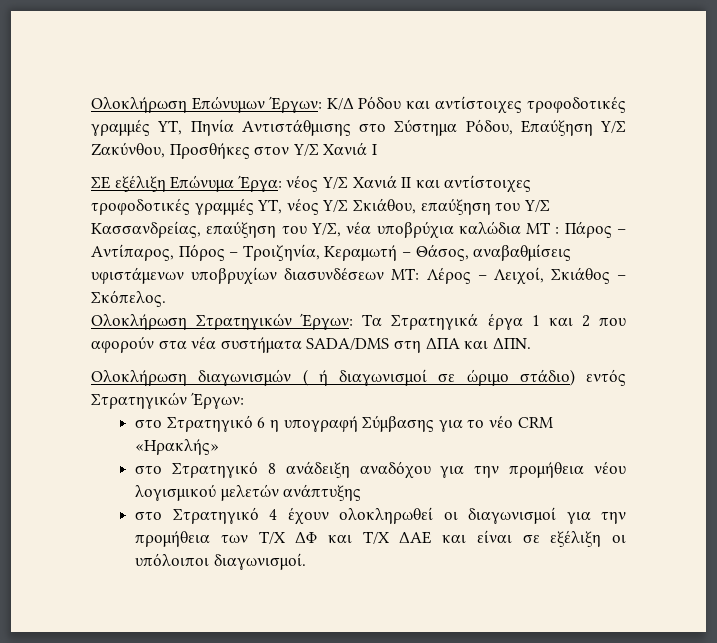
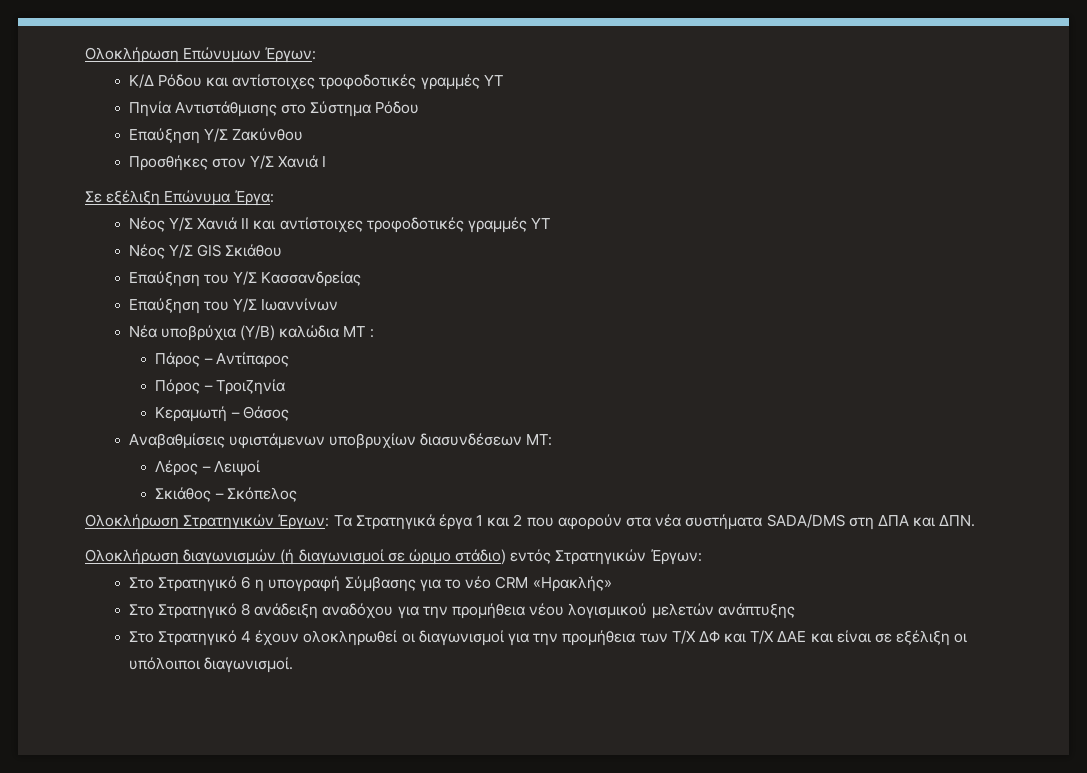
(322, 104) none -> (317, 55) //
[157,120,183,135] ΥΤ, -> [483,75,503,86] ΥΤ //
[465,119,513,135] Ρόδου, -> [375,101,420,114] Ρόδου //
[91,142,165,158] Ζακύνθου, -> [232,128,304,141] Ζακύνθου //
[91,176,110,189] ΣΕ -> [85,191,102,203] Σε
[286,175,319,192] νέος -> [128,217,165,232] // Νέος
[257,198,550,215] [91,221,454,239] ΥΤ, νέος Υ/Σ Σκιάθου, επαύξηση του Υ/Σ Κασσανδρείας, επαύξηση του Υ/Σ, νέα υποβρύχια -> [531,218,551,229] [128,244,283,259] [128,271,362,287] [128,298,339,314] [128,325,276,341] ΥΤ // Νέος Υ/Σ GIS Σκιάθου // Επαύξηση του Υ/Σ Κασσανδρείας // Επαύξηση του Υ/Σ Ιωαννίνων // Νέα υποβρύχια (Υ/Β)
(560, 230) none -> (374, 333) //
[91,244,174,261] Αντίπαρος, -> [215,352,289,368] Αντίπαρος //
[242,244,320,261] Τροιζηνία, -> [215,379,285,395] Τροιζηνία //
[415,244,572,261] Θάσος, αναβαθμίσεις -> [242,406,289,421] [128,433,225,449] Θάσος // Αναβαθμίσεις
(420, 274) none -> (553, 440) //
[493,267,544,285] Λειχοί, -> [213,460,260,476] Λειψοί //
[91,290,166,307] Σκόπελος. -> [226,487,297,502] Σκόπελος
[302,369,328,386] ( ή -> [280,549,295,565] (ή
[135,420,163,428] στο -> [128,577,154,589] Στο
[135,466,163,474] στο -> [128,604,154,616] Στο
[135,512,163,520] στο -> [128,631,154,643] Στο

